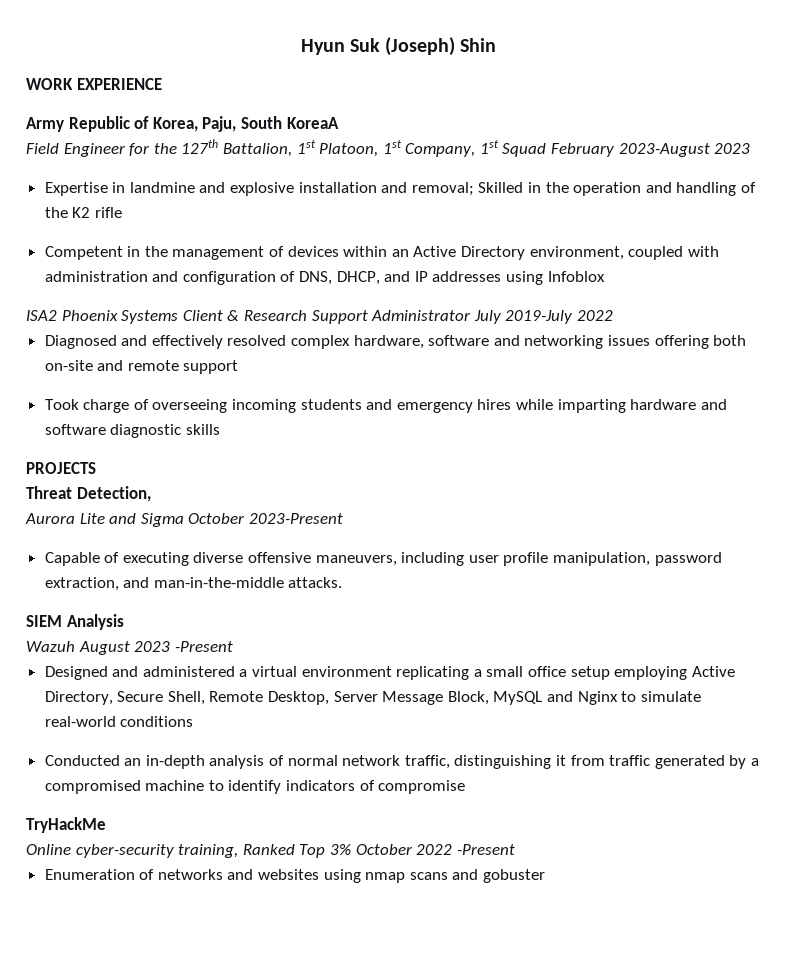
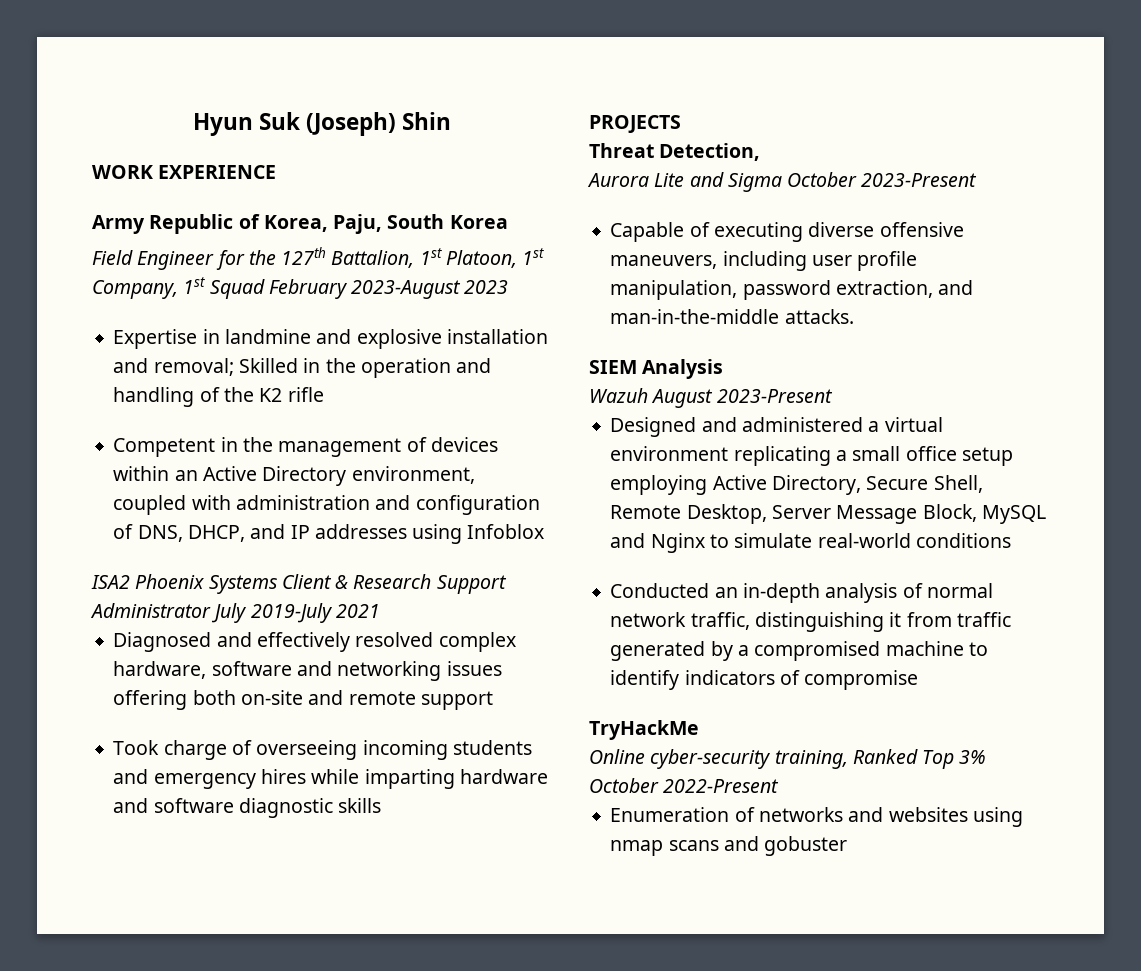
[286,117,339,129] KoreaA -> [449,215,508,229] Korea
[576,310,613,321] 2022 -> [335,604,380,618] 2021
[134,641,233,652] 2023 -Present -> [716,389,833,403] 2023-Present
[416,844,515,855] 2022 -Present -> [663,779,780,793] 2022-Present

